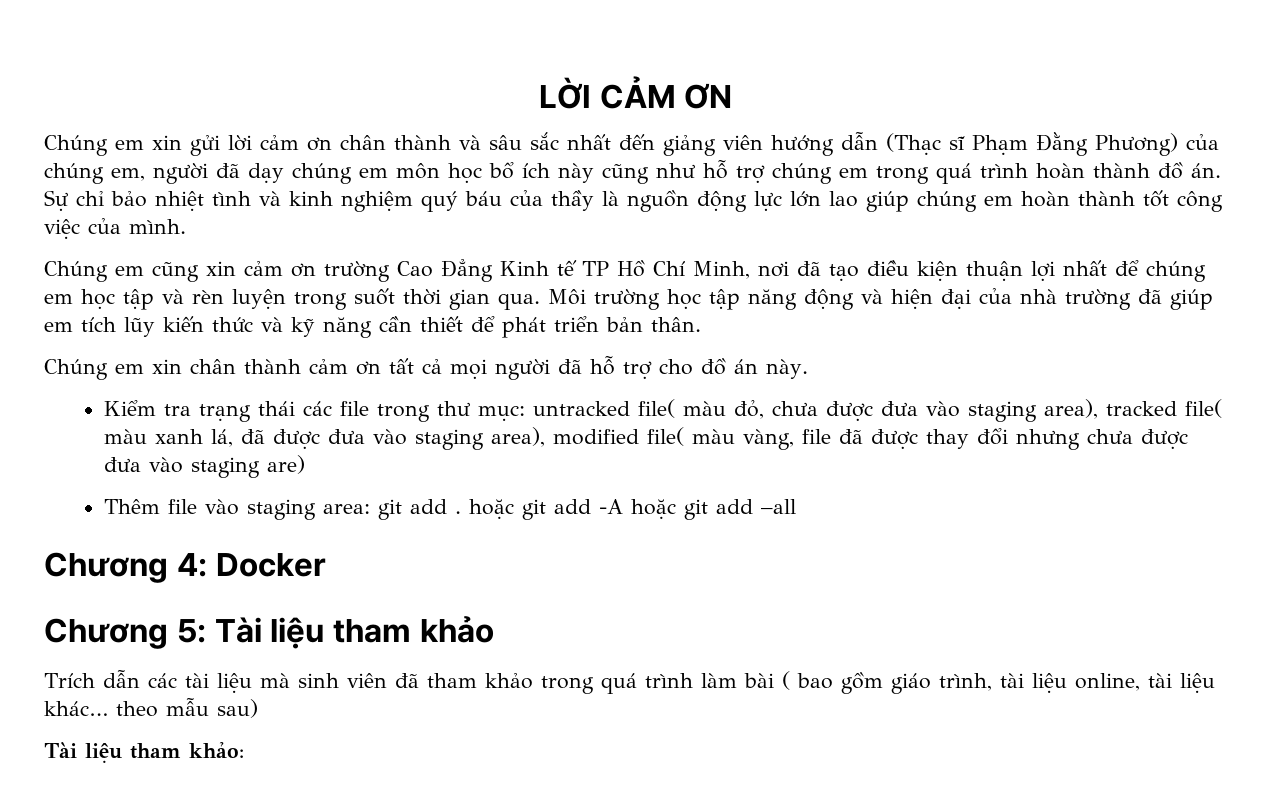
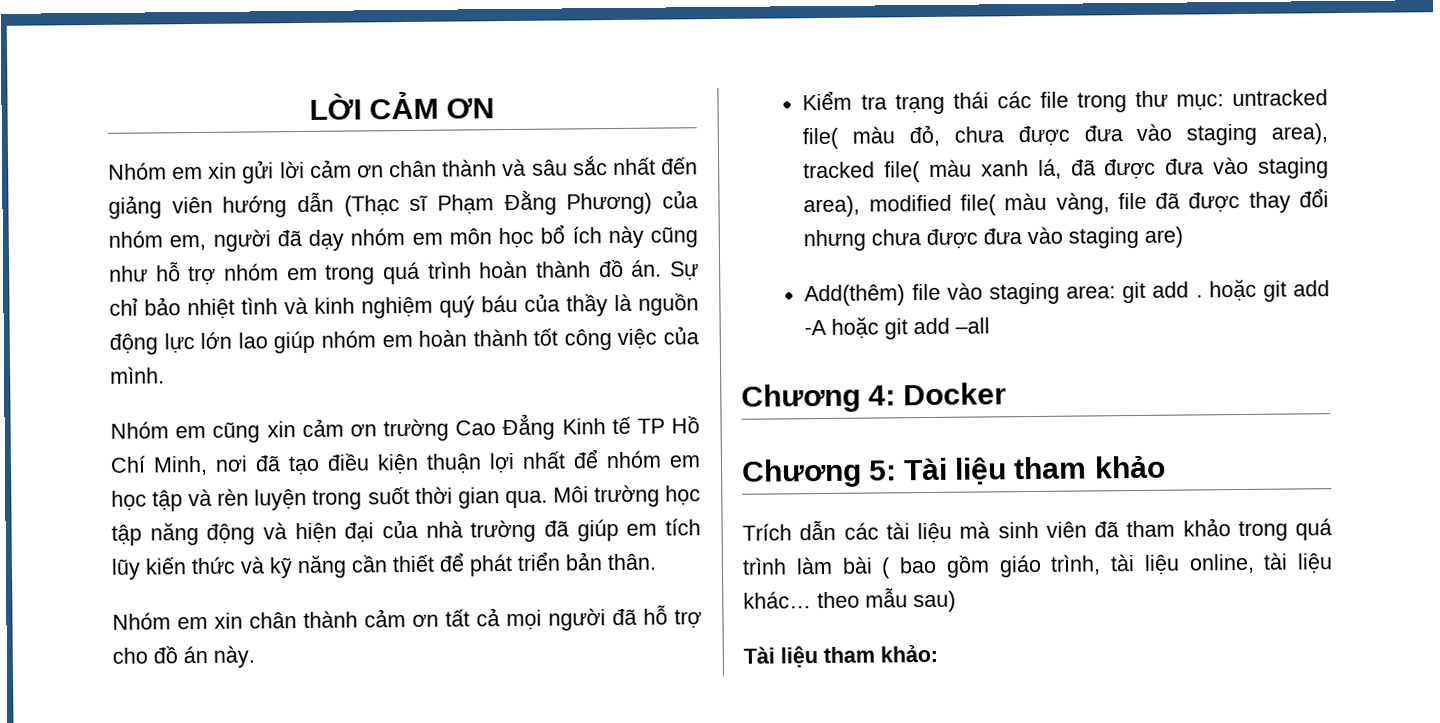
[44,135,108,156] Chúng -> [108,162,167,180] Nhóm
[44,163,104,184] chúng -> [108,230,163,248] nhóm
[292,163,352,184] chúng -> [350,228,406,246] nhóm
[772,163,832,184] chúng -> [224,263,279,281] nhóm
[917,191,977,212] chúng -> [320,330,376,348] nhóm
[44,261,108,282] Chúng -> [110,421,169,439] Nhóm
[1146,261,1206,282] chúng -> [606,450,662,469] nhóm
[44,359,108,380] Chúng -> [112,612,171,630] Nhóm
[104,499,161,514] Thêm -> [804,284,906,307] Add(thêm)

